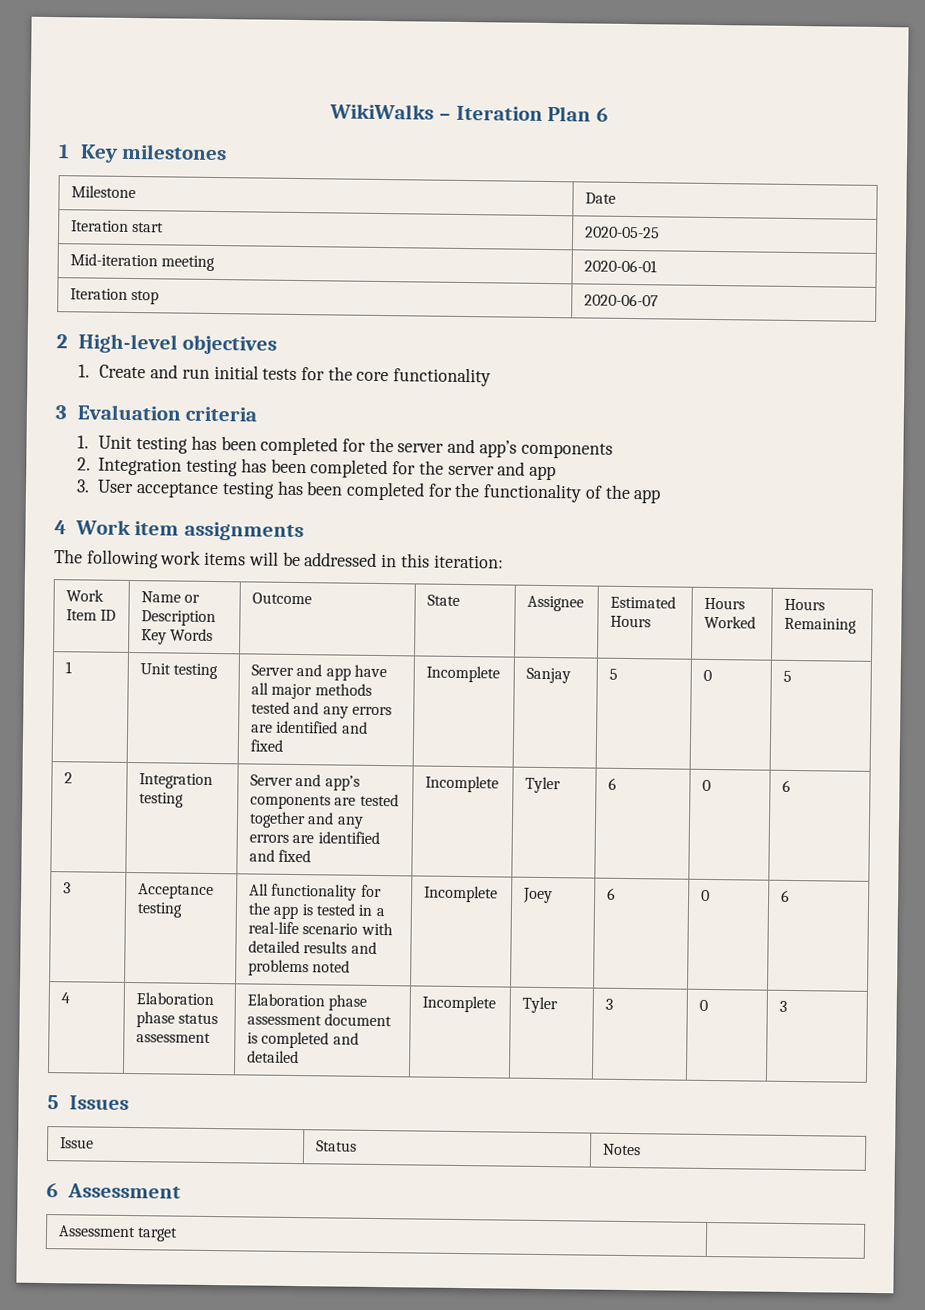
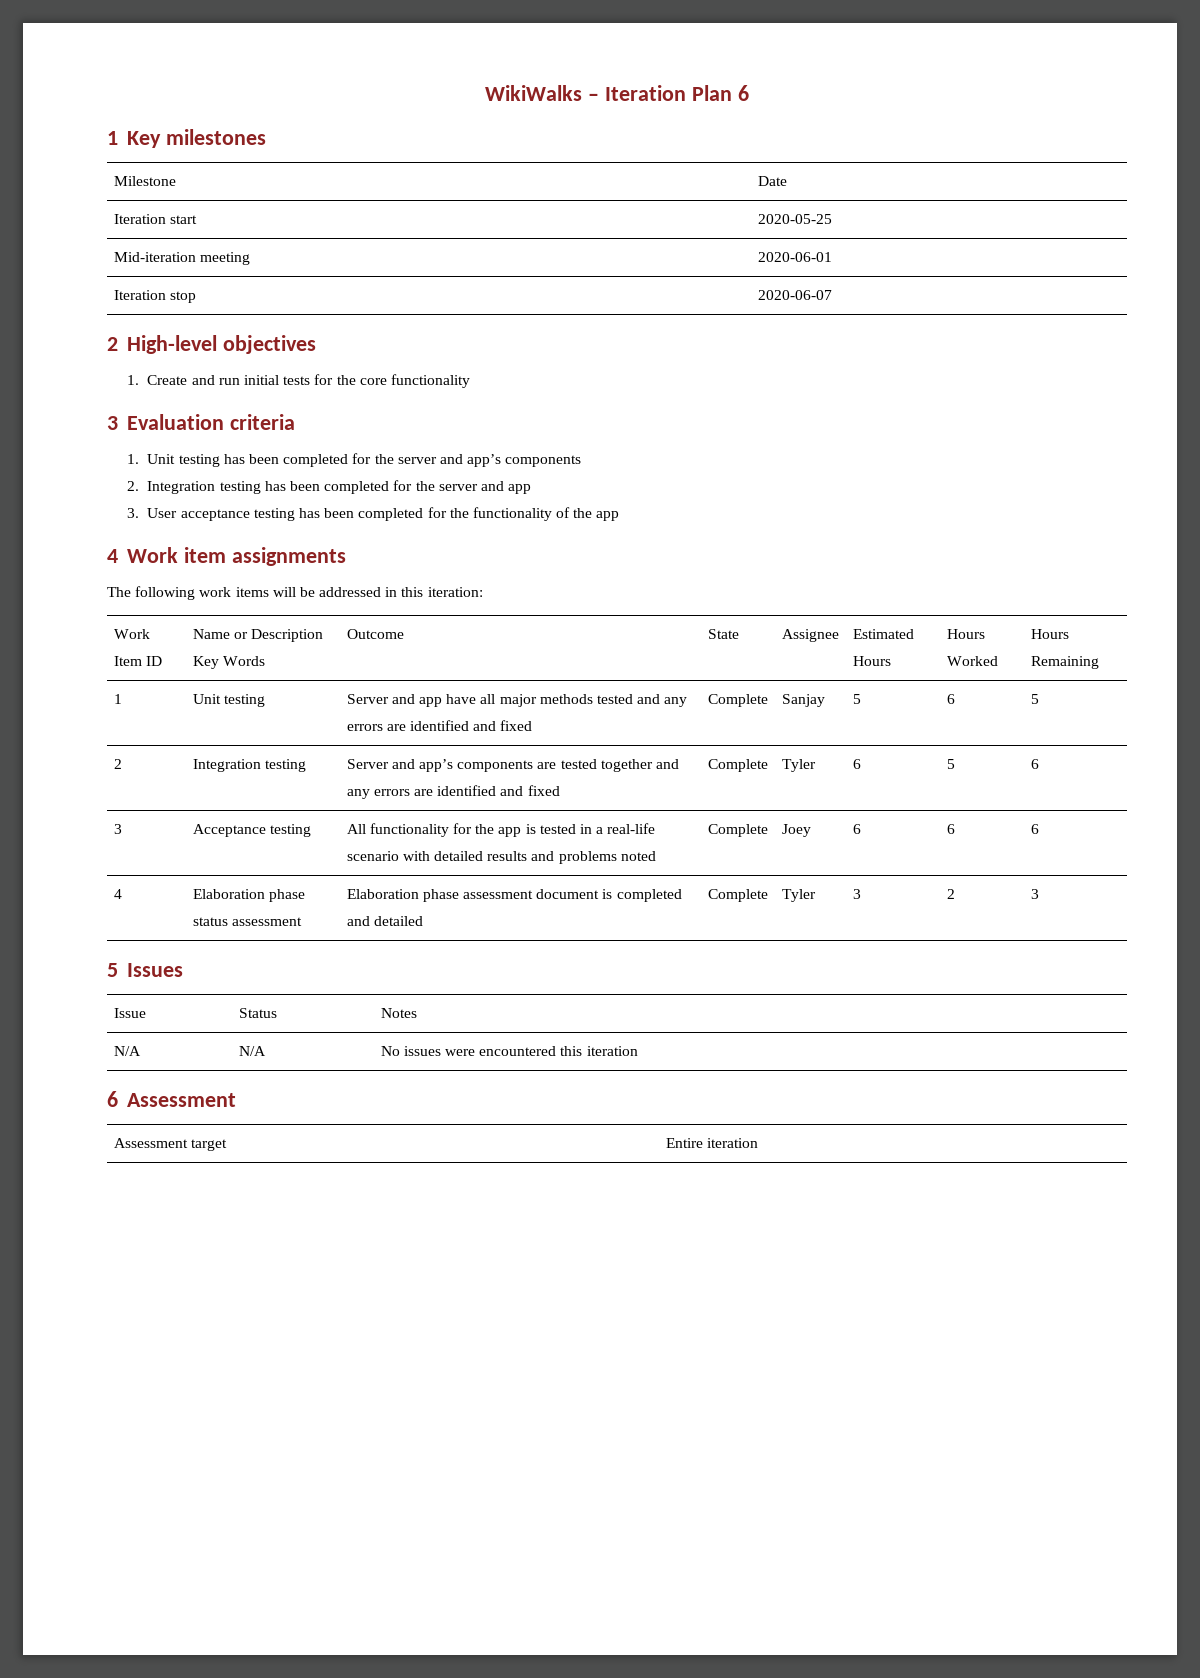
[426,665,501,683] Incomplete -> [707,694,768,707] Complete
[703,669,713,682] 0 -> [946,694,955,704] 6
[425,775,500,793] Incomplete -> [707,759,768,772] Complete
[702,779,712,792] 0 -> [946,759,955,769] 5
[424,885,499,903] Incomplete -> [707,824,768,837] Complete
[701,889,711,901] 0 -> [946,824,955,834] 6
[422,995,497,1013] Incomplete -> [707,889,768,902] Complete
[699,999,709,1011] 0 -> [946,889,955,899] 2
(642, 1149) none -> [113,1046,141,1056] [238,1046,266,1056] [380,1046,638,1056] // N/A | N/A | No issues were encountered this iteration
(179, 1234) none -> [665,1138,758,1148] Entire iteration

